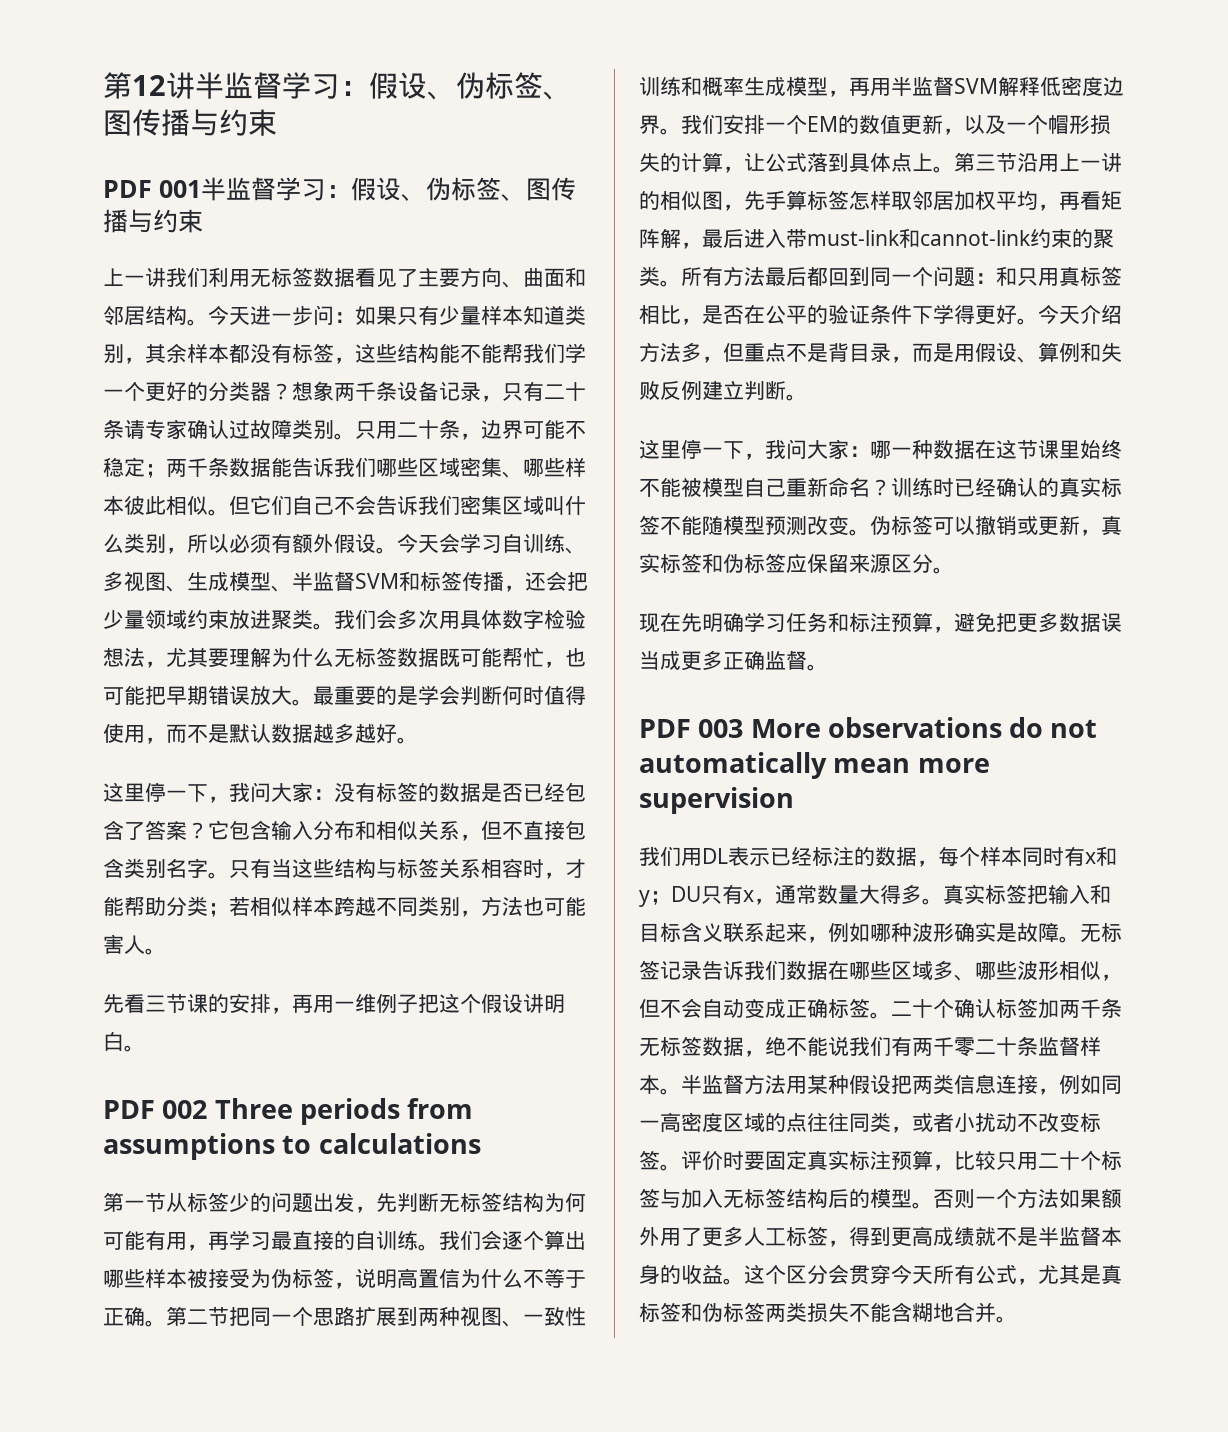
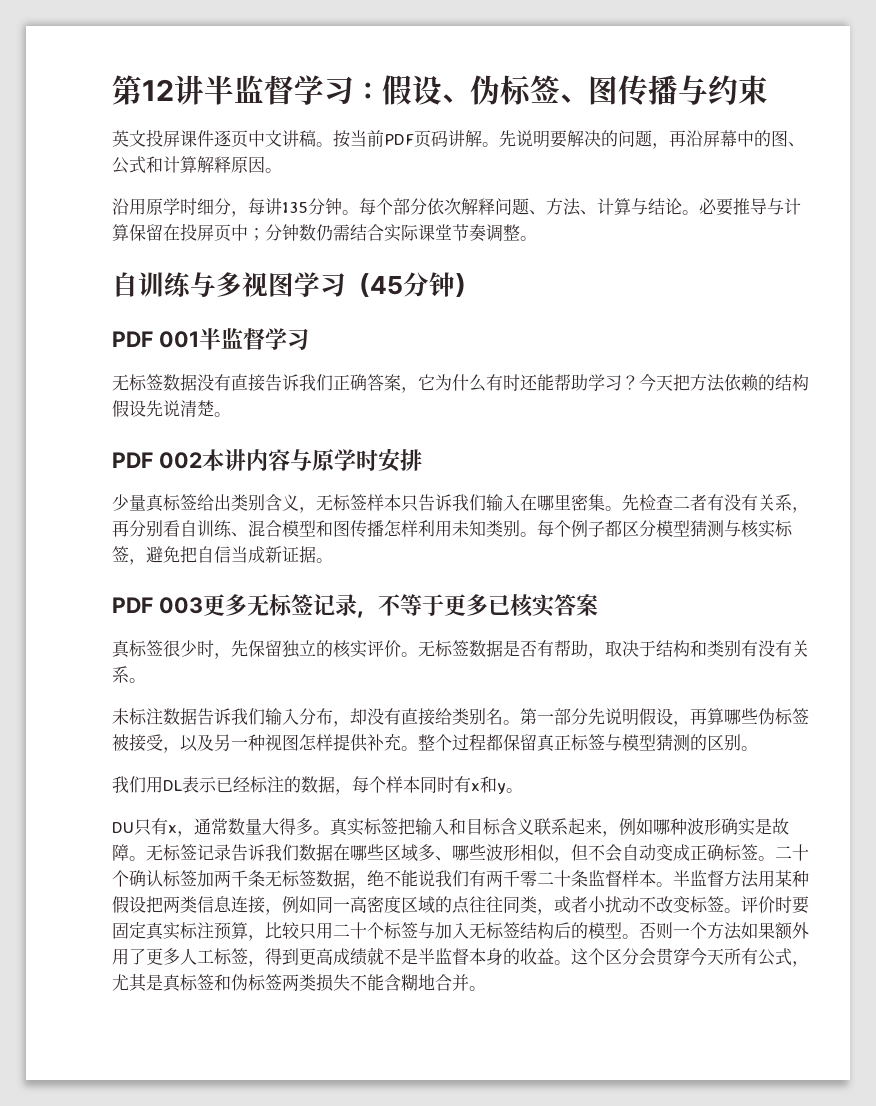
(277, 122) none -> [112,129,805,149] [112,156,282,174] [112,198,801,217] [112,223,537,242] [112,272,479,297] // 英文投屏课件逐页中文讲稿。按当前PDF页码讲解。先说明要解决的问题，再沿屏幕中的图、公式和计算解释原因。 // 沿用原学时细分，每讲135分钟。每个部分依次解释问题、方法、计算与结论。必要推导与计算保留在投屏页中；分钟数仍需结合实际课堂节奏调整。 // 自训练与多视图学习（45分钟）
[326,177,576,201] [103,209,203,233] [103,267,586,288] [103,305,586,326] [103,343,586,364] [103,381,586,402] [103,419,586,440] [103,457,586,478] [103,495,586,516] [103,533,586,554] [103,571,588,592] [103,609,586,630] [103,647,586,668] [103,685,586,706] [103,723,418,744] [103,782,586,803] [103,820,586,841] [103,858,586,879] [103,896,586,917] [103,934,166,955] [103,993,565,1014] [103,1031,145,1052] [103,1098,474,1125] [103,1133,481,1160] [103,1192,586,1213] [103,1230,586,1251] [103,1268,586,1289] [103,1306,586,1327] [639,76,1124,97] [639,114,1111,135] [639,152,1122,173] [639,190,1122,211] [639,228,1114,249] [639,266,1122,287] [639,304,1122,325] [639,342,1122,363] [639,380,807,401] [639,439,1122,460] [639,477,1122,498] [639,515,1122,536] [639,553,954,574] [639,612,1122,633] [639,650,828,671] [639,717,1098,738] [639,752,990,779] [639,787,794,814] ：假设、伪标签、图传播与约束 // 上一讲我们利用无标签数据看见了主要方向、曲面和邻居结构。今天进一步问：如果只有少量样本知道类别，其余样本都没有标签，这些结构能不能帮我们学一个更好的分类器？想象两千条设备记录，只有二十条请专家确认过故障类别。只用二十条，边界可能不稳定；两千条数据能告诉我们哪些区域密集、哪些样本彼此相似。但它们自己不会告诉我们密集区域叫什么类别，所以必须有额外假设。今天会学习自训练、多视图、生成模型、半监督SVM和标签传播，还会把少量领域约束放进聚类。我们会多次用具体数字检验想法，尤其要理解为什么无标签数据既可能帮忙，也可能把早期错误放大。最重要的是学会判断何时值得使用，而不是默认数据越多越好。 // 这里停一下，我问大家：没有标签的数据是否已经包含了答案？它包含输入分布和相似关系，但不直接包含类别名字。只有当这些结构与标签关系相容时，才能帮助分类；若相似样本跨越不同类别，方法也可能害人。 // 先看三节课的安排，再用一维例子把这个假设讲明白。 // PDF 002 Three periods from assumptions to calculations // 第一节从标签少的问题出发，先判断无标签结构为何可能有用，再学习最直接的自训练。我们会逐个算出哪些样本被接受为伪标签，说明高置信为什么不等于正确。第二节把同一个思路扩展到两种视图、一致性训练和概率生成模型，再用半监督SVM解释低密度边界。我们安排一个EM的数值更新，以及一个帽形损失的计算，让公式落到具体点上。第三节沿用上一讲的相似图，先手算标签怎样取邻居加权平均，再看矩阵解，最后进入带must-link和cannot-link约束的聚类。所有方法最后都回到同一个问题：和只用真标签相比，是否在公平的验证条件下学得更好。今天介绍方法多，但重点不是背目录，而是用假设、算例和失败反例建立判断。 // 这里停一下，我问大家：哪一种数据在这节课里始终不能被模型自己重新命名？训练时已经确认的真实标签不能随模型预测改变。伪标签可以撤销或更新，真实标签和伪标签应保留来源区分。 // 现在先明确学习任务和标注预算，避免把更多数据误当成更多正确监督。 // PDF 003 More observations do not automatically mean more supervision -> [112,373,809,393] [112,400,231,417] [112,448,422,472] [112,494,809,513] [112,520,793,538] [112,546,333,565] [112,594,598,618] [112,640,809,659] [112,666,146,683] [112,708,809,727] [112,733,758,753] // 无标签数据没有直接告诉我们正确答案，它为什么有时还能帮助学习？今天把方法依赖的结构假设先说清楚。 // PDF 002本讲内容与原学时安排 // 少量真标签给出类别含义，无标签样本只告诉我们输入在哪里密集。先检查二者有没有关系，再分别看自训练、混合模型和图传播怎样利用未知类别。每个例子都区分模型猜测与核实标签，避免把自信当成新证据。 // PDF 003更多无标签记录，不等于更多已核实答案 // 真标签很少时，先保留独立的核实评价。无标签数据是否有帮助，取决于结构和类别有没有关系。 // 未标注数据告诉我们输入分布，却没有直接给类别名。第一部分先说明假设，再算哪些伪标签被接受，以及另一种视图怎样提供补充。整个过程都保留真正标签与模型猜测的区别。
[650,891,671,905] ； -> [506,788,523,793] 。 //

